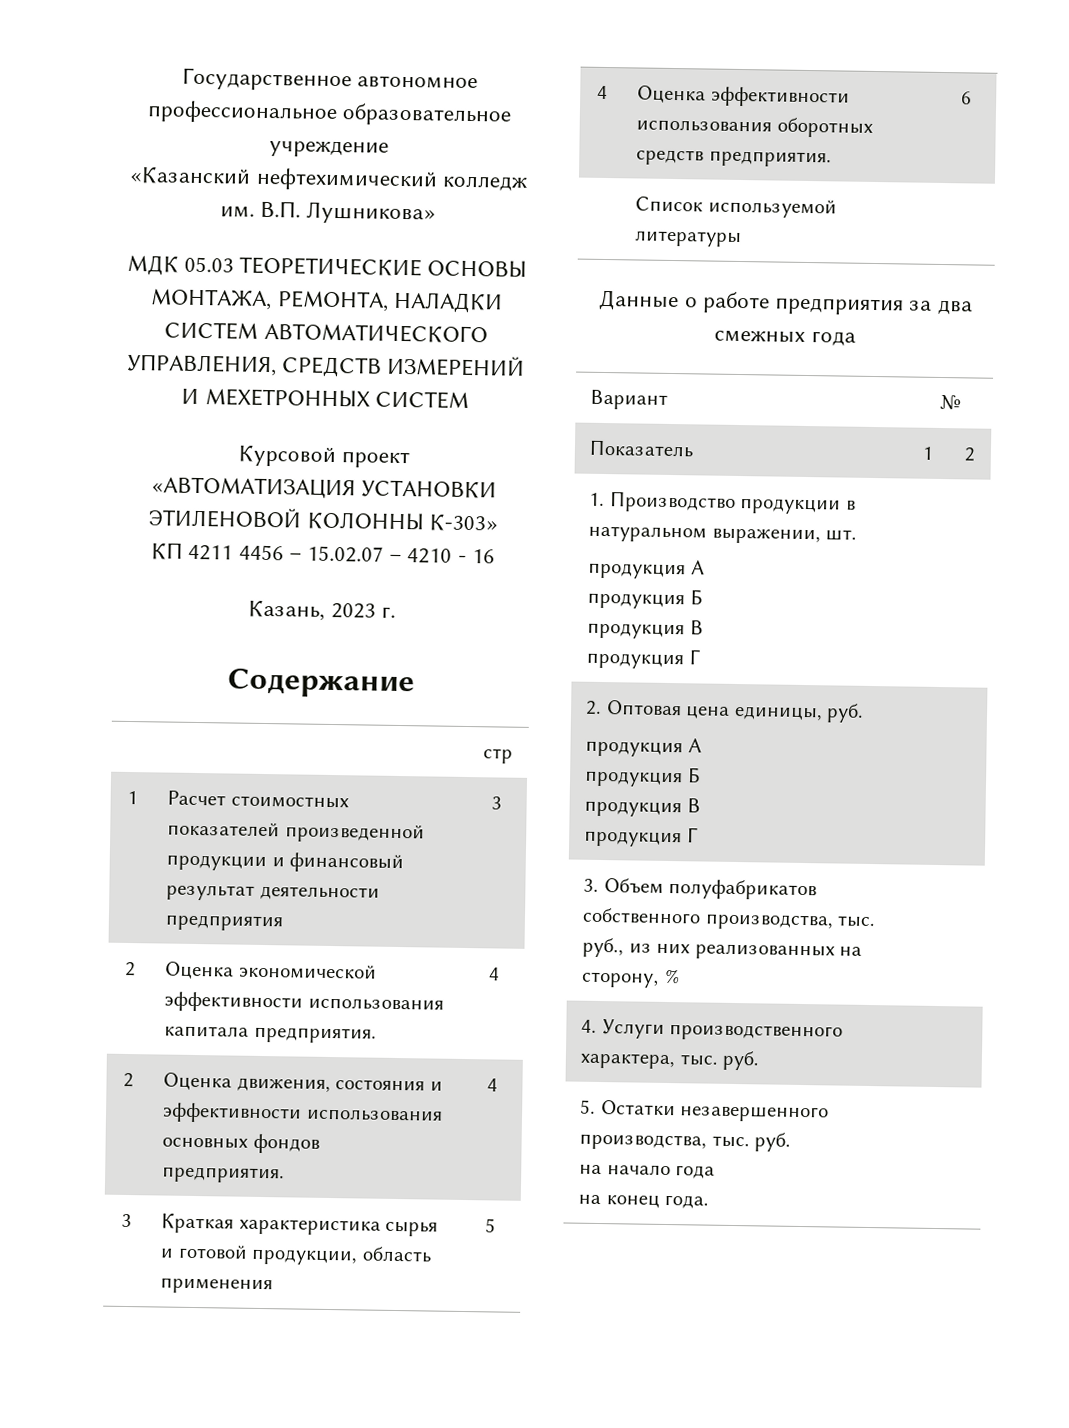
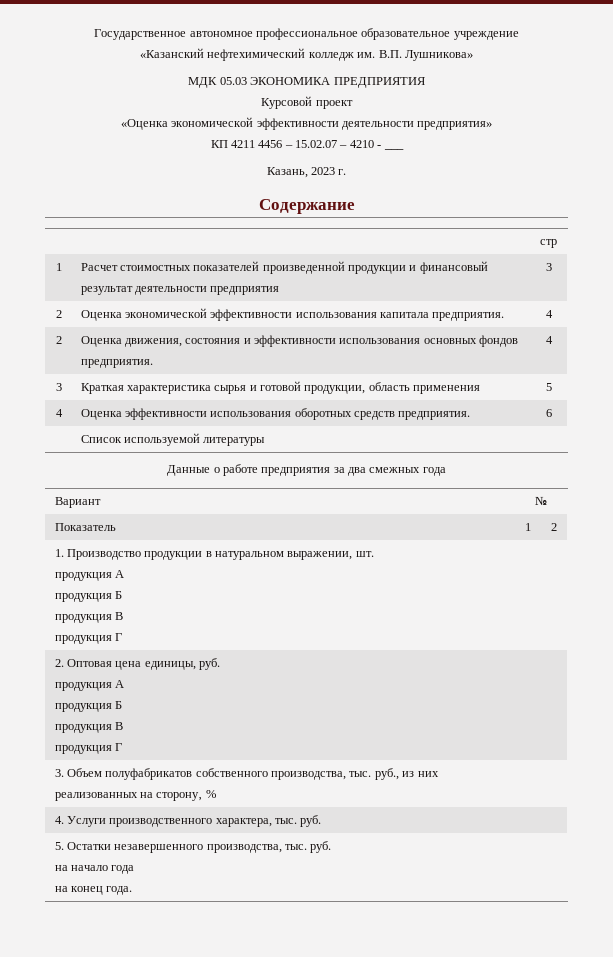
[239,256,528,278] [150,288,503,314] [164,321,488,344] [126,353,526,378] [181,388,469,409] [237,445,411,469] [150,476,498,500] [148,506,498,532] ТЕОРЕТИЧЕСКИЕ ОСНОВЫ МОНТАЖА, РЕМОНТА, НАЛАДКИ СИСТЕМ АВТОМАТИЧЕСКОГО УПРАВЛЕНИЯ, СРЕДСТВ ИЗМЕРЕНИЙ И МЕХЕТРОННЫХ СИСТЕМ // Курсовой проект // «АВТОМАТИЗАЦИЯ УСТАНОВКИ ЭТИЛЕНОВОЙ КОЛОННЫ К-303» -> [250,77,425,88] [261,96,353,109] [120,117,493,130] ЭКОНОМИКА ПРЕДПРИЯТИЯ // Курсовой проект // «Оценка экономической эффективности деятельности предприятия»
[471,549,495,564] 16 -> [383,148,404,150] ___

